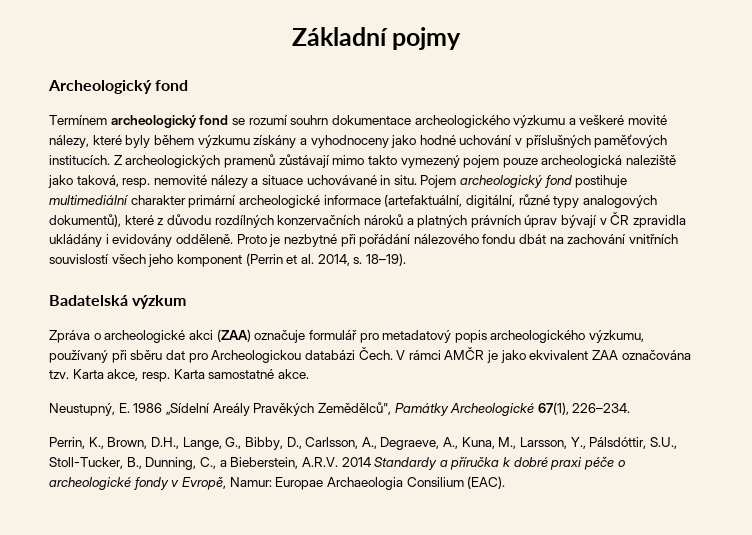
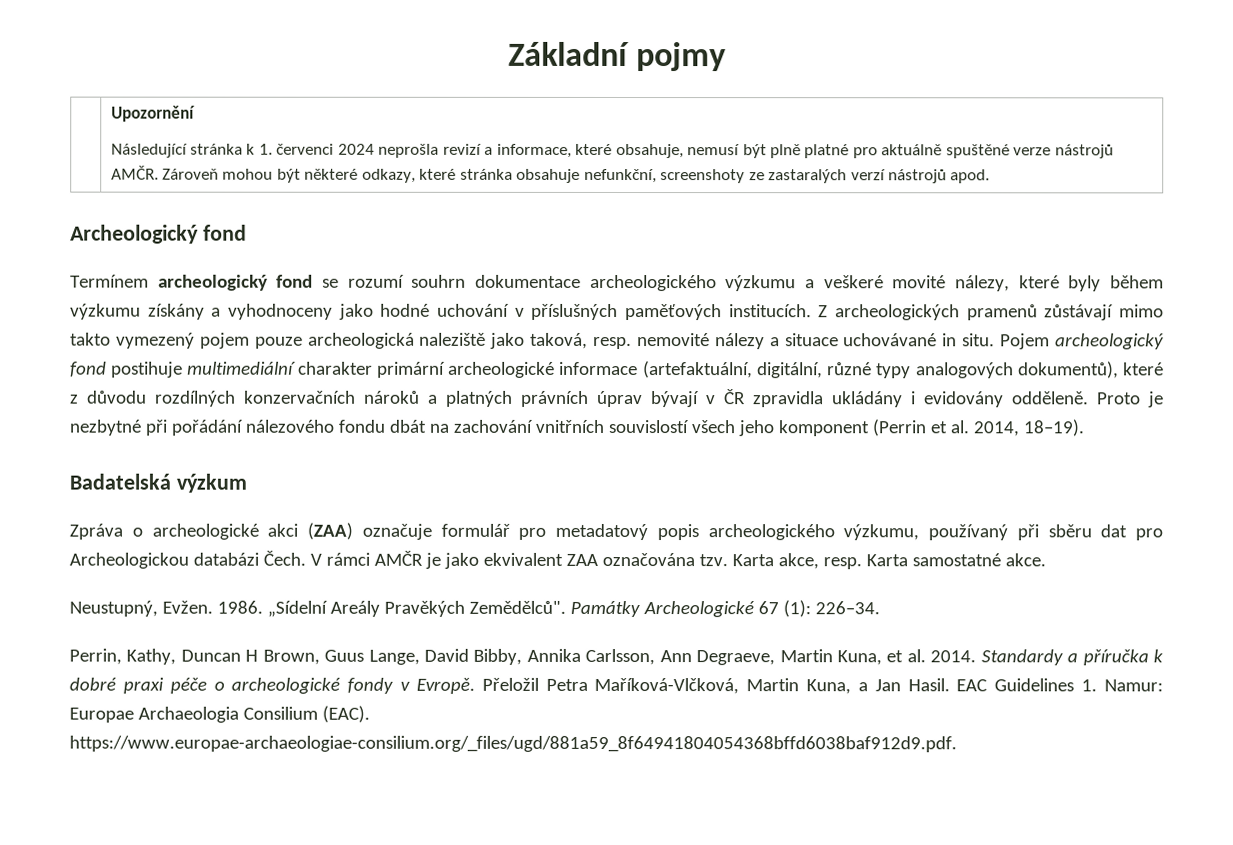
(462, 38) none -> [110,105,196,122] [110,143,1114,159] [110,165,991,184] // | Upozornění // Následující stránka k 1. červenci 2024 neprošla revizí a informace, které obsahuje, nemusí být plně platné pro aktuálně spuštěné verze nástrojů AMČR. Zároveň mohou být některé odkazy, které stránka obsahuje nefunkční, screenshoty ze zastaralých verzí nástrojů apod.
[353,257,363,264] s. -> (1020, 429) none
[118,403,163,413] E. 1986 -> [161,600,263,614] Evžen. 1986.
[317,402,391,415] Zemědělců", -> [468,600,566,614] Zemědělců".
[537,402,631,415] [49,437,677,450] [49,457,371,470] 67(1), 226–234. // Perrin, K., Brown, D.H., Lange, G., Bibby, D., Carlsson, A., Degraeve, A., Kuna, M., Larsson, Y., Pálsdóttir, S.U., Stoll-Tucker, B., Dunning, C., a Bieberstein, A.R.V. 2014 -> [757,600,880,618] [69,648,977,666] 67 (1): 226–34. // Perrin, Kathy, Duncan H Brown, Guus Lange, David Bibby, Annika Carlsson, Ann Degraeve, Martin Kuna, et al. 2014.
[181,477,226,490] Evropě, -> [415,677,1098,695] Evropě. Přeložil Petra Maříková-Vlčková, Martin Kuna, a Jan Hasil. EAC Guidelines 1.
(506, 482) none -> [69,735,957,753] https://www.europae-archaeologiae-consilium.org/_files/ugd/881a59_8f64941804054368bffd6038baf912d9.pdf.

